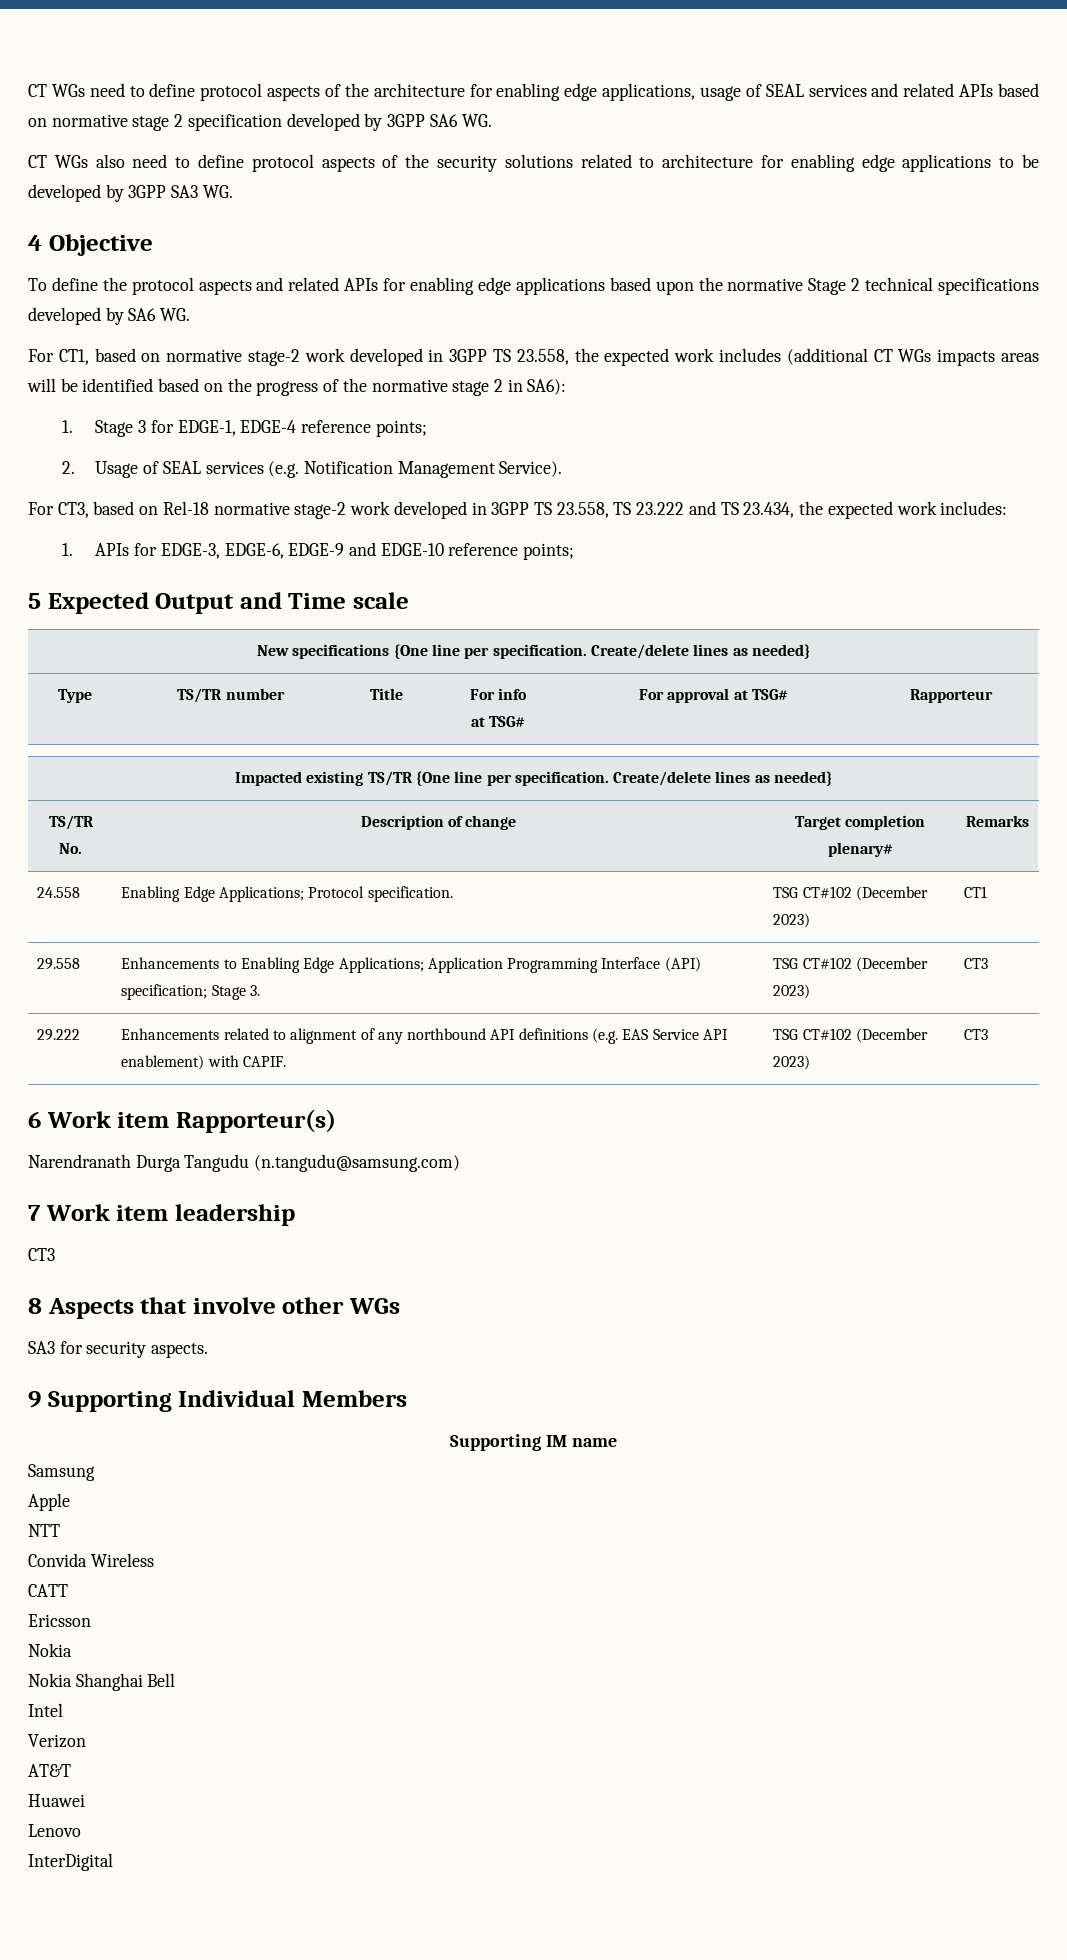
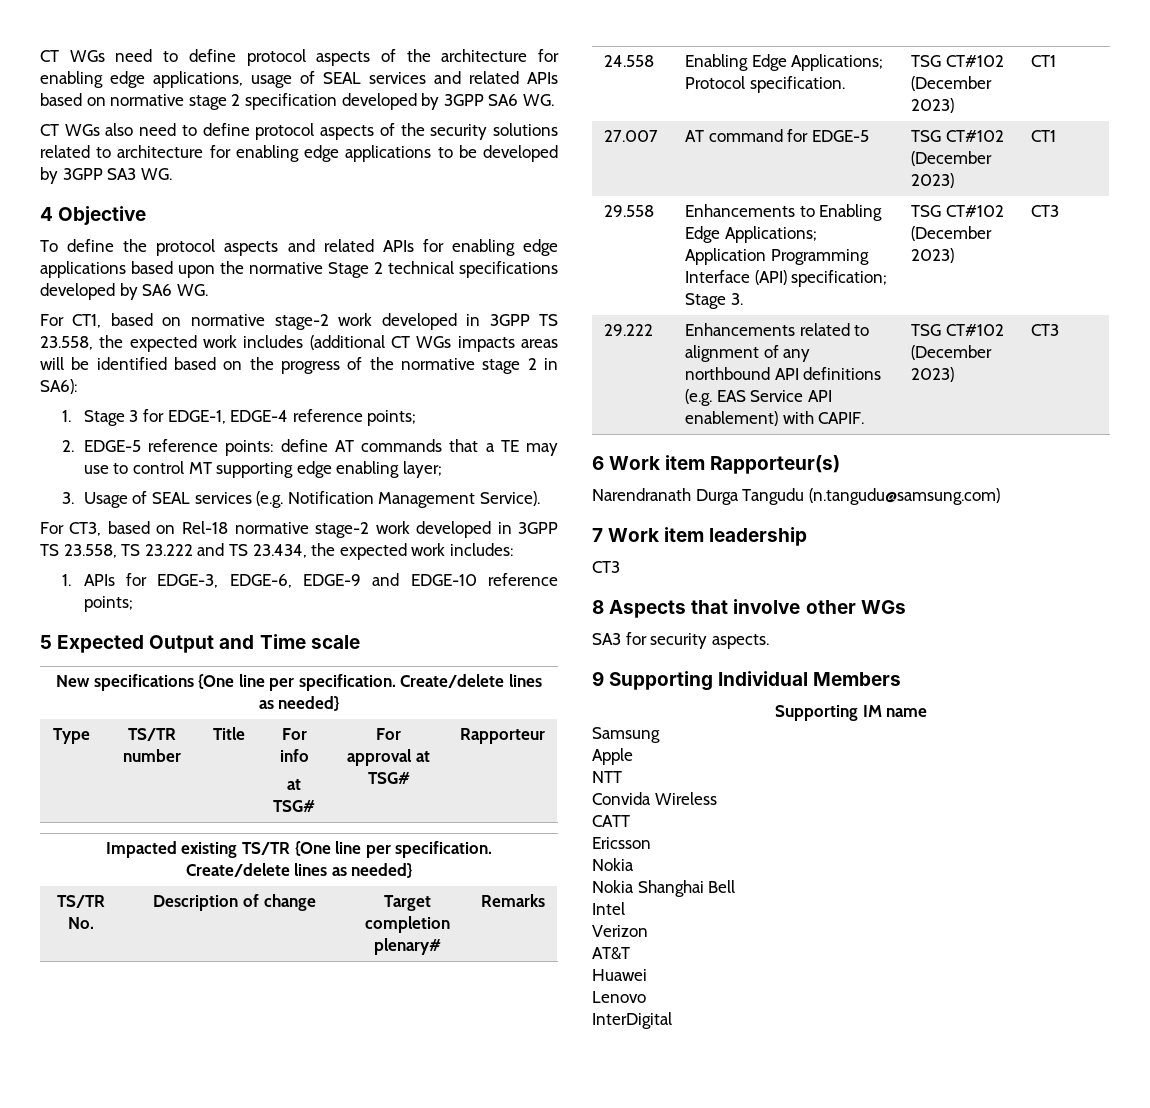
(75, 467) none -> [83,439,558,456] [83,461,443,478] [61,492,74,504] EDGE-5 reference points: define AT commands that a TE may use to control MT supporting edge enabling layer; // 3.
(988, 892) none -> [604,130,659,142] [685,129,869,142] [911,130,1004,142] [911,151,993,166] [911,173,955,188] [1031,130,1057,142] // 27.007 | AT command for EDGE-5 | TSG CT#102 (December 2023) | CT1

